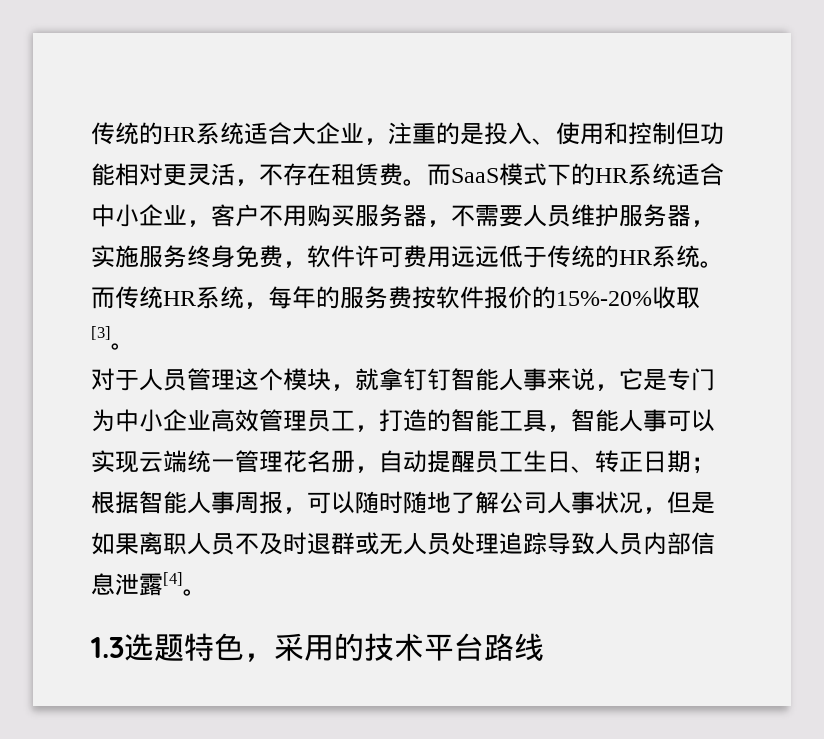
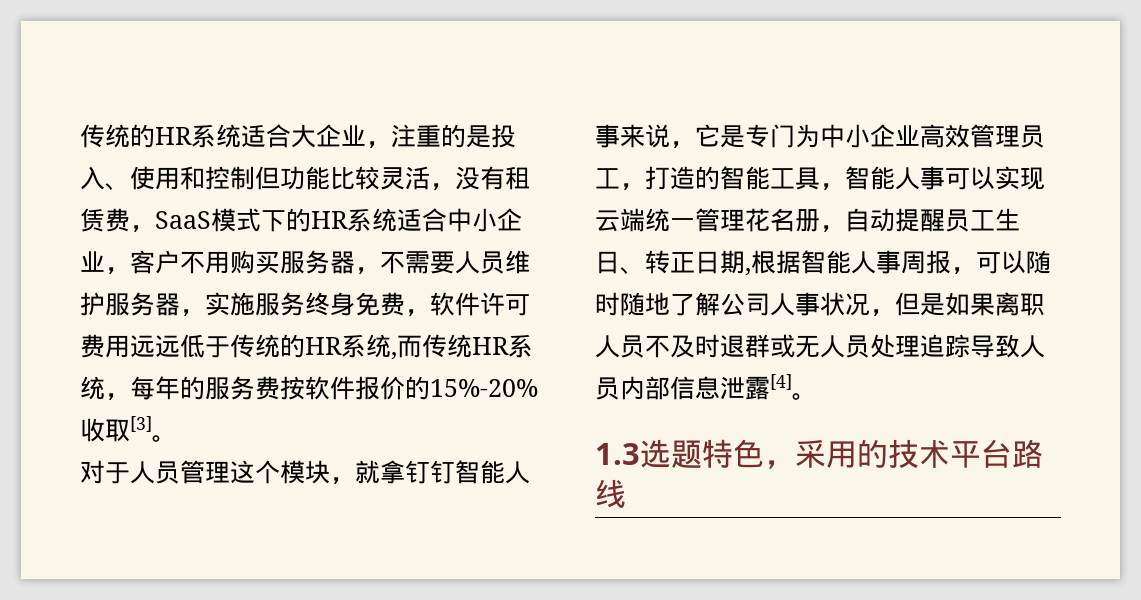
[115,163,451,186] 相对更灵活，不存在租赁费。而 -> [330,166,530,191] [80,208,155,233] 比较灵活，没有租赁费，
[700,261,724,268] 。 -> [391,352,397,360] ,
[691,457,715,474] ； -> [745,268,751,276] ,

